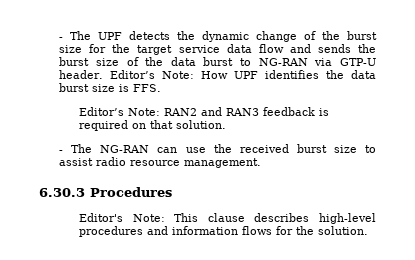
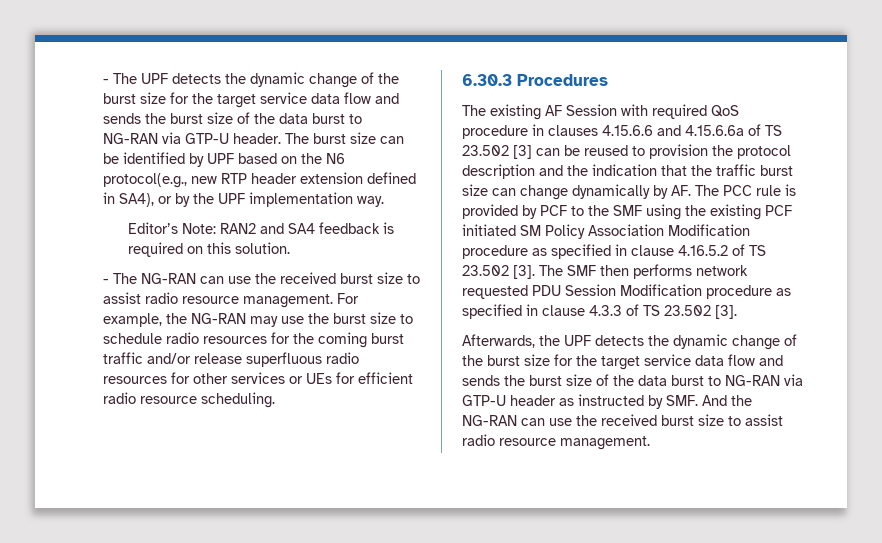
[110,70,376,79] [59,83,162,92] Editor’s Note: How UPF identifies the data burst size is FFS. -> [284,132,404,144] [102,152,345,167] [102,172,416,188] [102,192,384,207] The burst size can be identified by UPF based on the N6 protocol(e.g., new RTP header extension defined in SA4), or by the UPF implementation way.
[226,108,260,116] RAN3 -> [287,223,315,234] SA4
[150,120,174,129] that -> [206,242,231,254] this
[39,187,172,197] [79,213,377,224] [79,226,369,237] // 6.30.3 Procedures // Editor's Note: This clause describes high-level procedures and information flows for the solution. -> [336,293,359,304] [102,312,413,327] [102,332,404,348] [102,352,359,367] [102,372,413,384] [102,392,275,408] [462,74,608,86] [462,104,739,120] [462,124,782,139] [462,144,791,159] [462,164,793,179] [462,184,796,200] [462,204,792,220] [462,224,750,239] [462,244,766,259] [462,264,748,279] [462,284,791,299] [462,304,737,319] [462,334,797,350] [462,354,783,370] [462,374,803,386] [462,394,752,409] [462,414,783,426] [462,434,650,450] For example, the NG-RAN may use the burst size to schedule radio resources for the coming burst traffic and/or release superfluous radio resources for other services or UEs for efficient radio resource scheduling. // 6.30.3 Procedures // The existing AF Session with required QoS procedure in clauses 4.15.6.6 and 4.15.6.6a of TS 23.502 [3] can be reused to provision the protocol description and the indication that the traffic burst size can change dynamically by AF. The PCC rule is provided by PCF to the SMF using the existing PCF initiated SM Policy Association Modification procedure as specified in clause 4.16.5.2 of TS 23.502 [3]. The SMF then performs network requested PDU Session Modification procedure as specified in clause 4.3.3 of TS 23.502 [3]. // Afterwards, the UPF detects the dynamic change of the burst size for the target service data flow and sends the burst size of the data burst to NG-RAN via GTP-U header as instructed by SMF. And the NG-RAN can use the received burst size to assist radio resource management.

